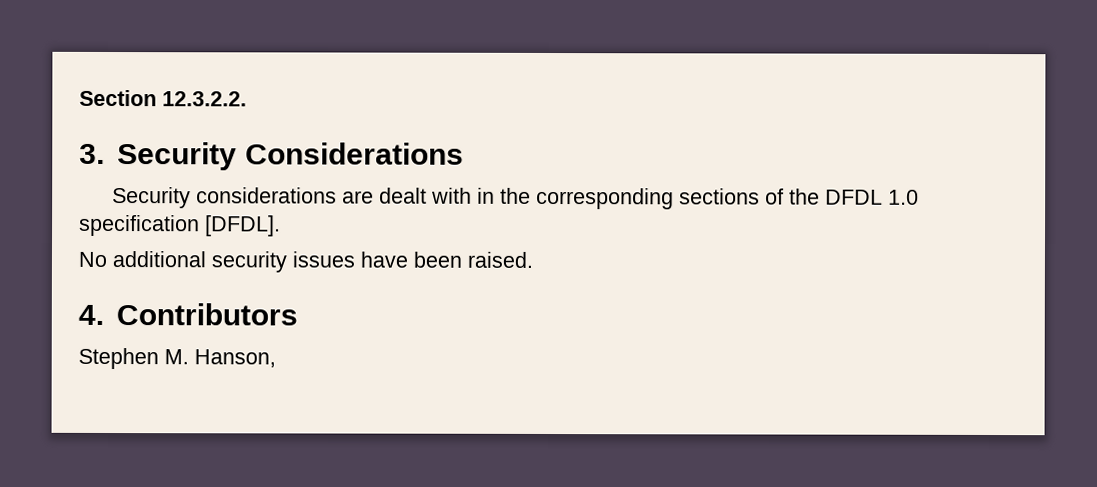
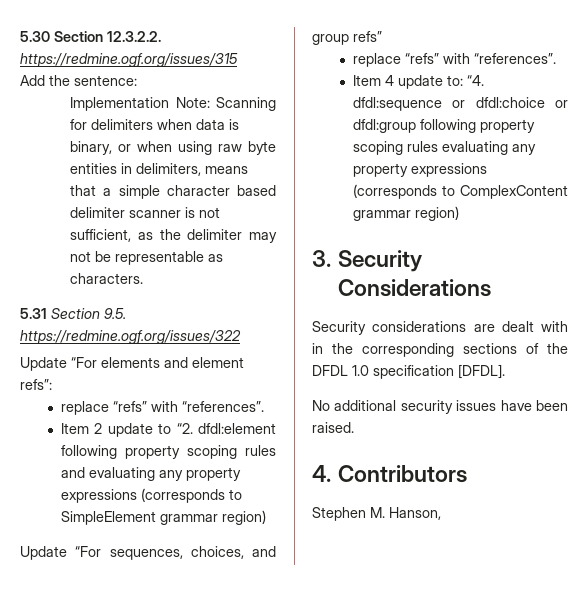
(79, 98) none -> [20,31,50,42] 5.30
(247, 99) none -> [20,53,238,67] [20,75,137,86] [70,97,276,111] [70,119,240,130] [70,141,276,155] [70,163,249,176] [70,185,276,199] [70,207,221,218] [70,229,277,243] [70,251,224,265] [70,273,144,284] [20,308,126,319] [20,330,241,344] [20,357,244,371] [20,379,52,390] [60,401,264,415] [60,423,276,437] [60,445,276,459] [60,467,241,481] [60,488,242,503] [60,510,266,525] [20,546,276,560] [312,31,382,45] [352,53,556,67] [352,75,484,89] [352,97,568,111] [352,119,535,133] [352,141,536,155] [352,163,487,177] [352,184,568,199] [352,206,459,221] https://redmine.ogf.org/issues/315 // Add the sentence: // Implementation Note: Scanning for delimiters when data is binary, or when using raw byte entities in delimiters, means that a simple character based delimiter scanner is not sufficient, as the delimiter may not be representable as characters. // 5.31 Section 9.5. https://redmine.ogf.org/issues/322 // Update “For elements and element refs”: // replace “refs” with “references”. // Item 2 update to “2. dfdl:element following property scoping rules and evaluating any property expressions (corresponds to SimpleElement grammar region) // Update “For sequences, choices, and group refs” // replace “refs” with “references”. // Item 4 update to: “4. dfdl:sequence or dfdl:choice or dfdl:group following property scoping rules evaluating any property expressions (corresponds to ComplexContent grammar region)

